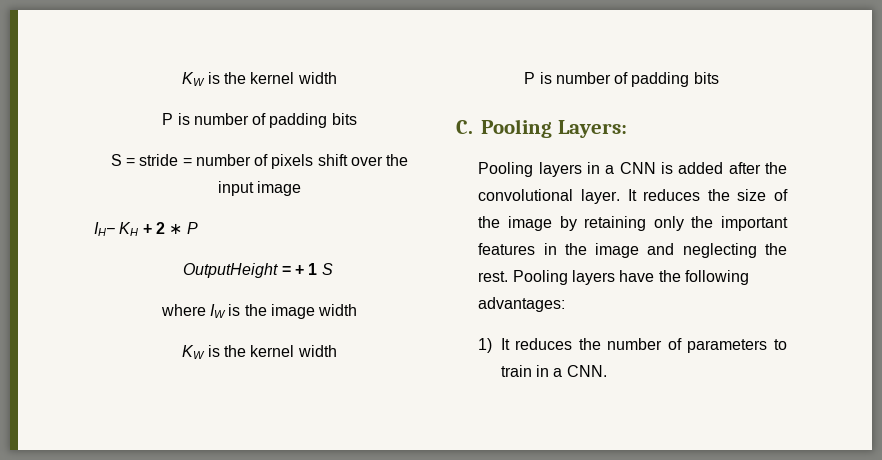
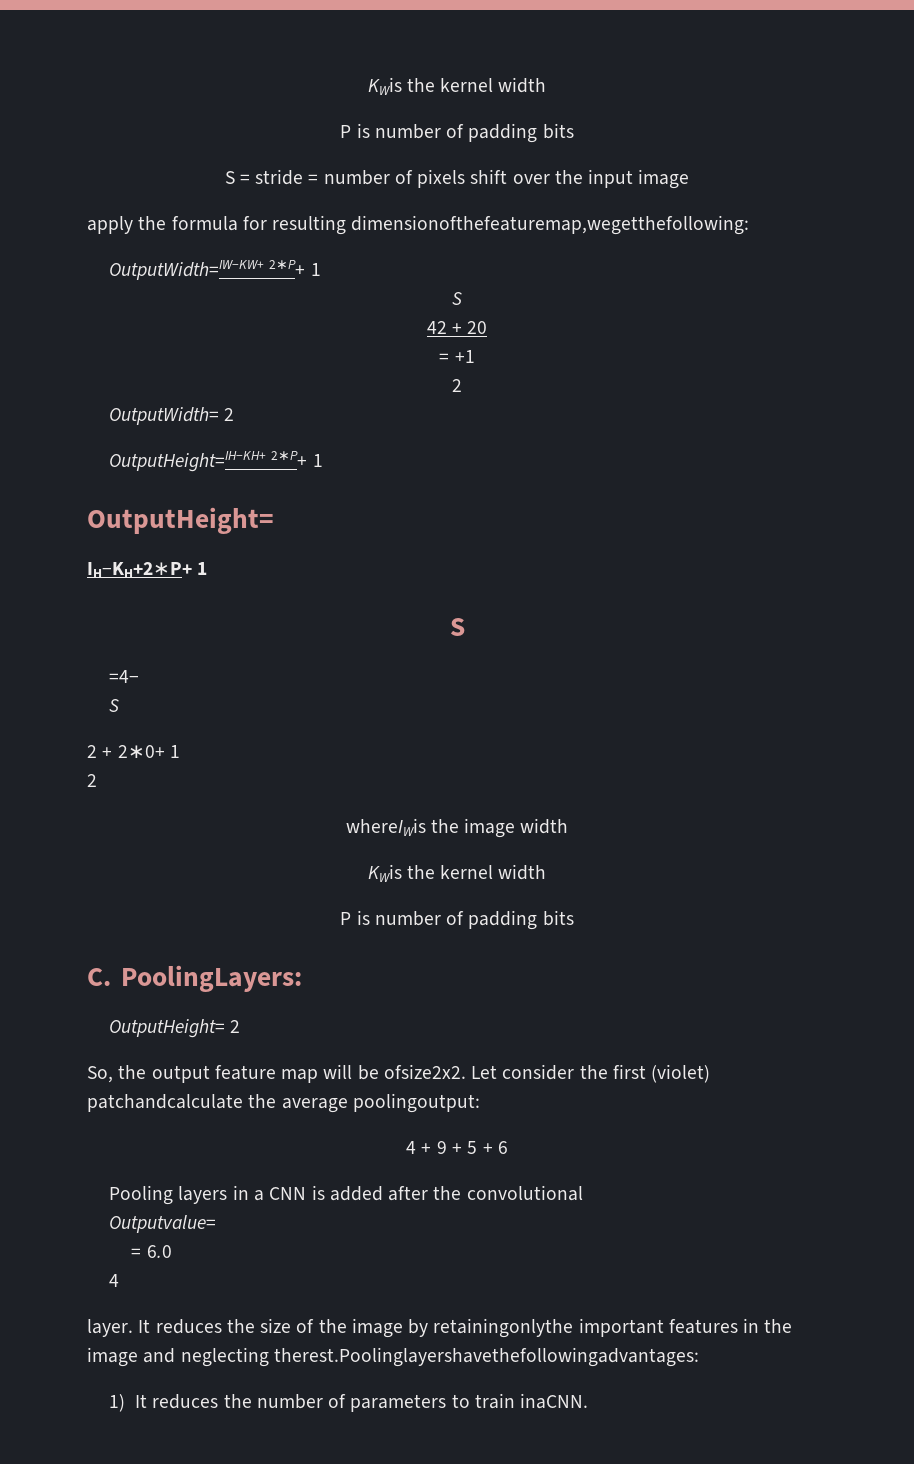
[182,72,220,86] KW is -> [367,77,402,95] KWis
[94,222,198,236] [183,263,333,278] [160,304,241,318] IH− KH + 2 ∗ P // OutputHeight = + 1 S // where IW is -> [87,215,750,235] [109,260,321,280] [452,292,462,305] [426,321,488,334] [439,350,475,363] [452,379,462,392] [109,407,235,425] [109,451,323,472] [87,507,274,534] [87,562,208,578] [449,618,465,636] [109,670,140,683] [109,699,120,712] [87,745,180,758] [87,774,97,787] [345,818,426,836] apply the formula for resulting dimensionofthefeaturemap,wegetthefollowing: // OutputWidth=IW−KW+ 2∗P+ 1 // S // 42 + 20 // = +1 // 2 // OutputWidth= 2 // OutputHeight=IH−KH+ 2∗P+ 1 // OutputHeight= // IH−KH+2∗P+ 1 // S // =4− // S // 2 + 2∗0+ 1 // 2 // whereIWis
[182,345,220,359] KW is -> [367,864,402,882] KWis
[481,119,627,138] Pooling Layers: -> [120,965,302,992] [109,1019,241,1038] [87,1064,711,1083] [87,1093,480,1113] [406,1141,508,1154] PoolingLayers: // OutputHeight= 2 // So, the output feature map will be ofsize2x2. Let consider the first (violet) patchandcalculate the average poolingoutput: // 4 + 9 + 5 + 6
(574, 195) none -> [109,1215,217,1233] [131,1245,172,1258] [109,1274,120,1287] // Outputvalue= // = 6.0 // 4 //
[584,216,714,231] retaining only the -> [433,1318,574,1338] retainingonlythe
[765,243,787,255] [478,270,749,285] [478,297,566,312] the rest. Pooling layers have the following advantages: -> [273,1347,699,1367] therest.Poolinglayershavethefollowingadvantages:
[536,365,607,377] in a CNN. -> [520,1393,589,1409] inaCNN.

